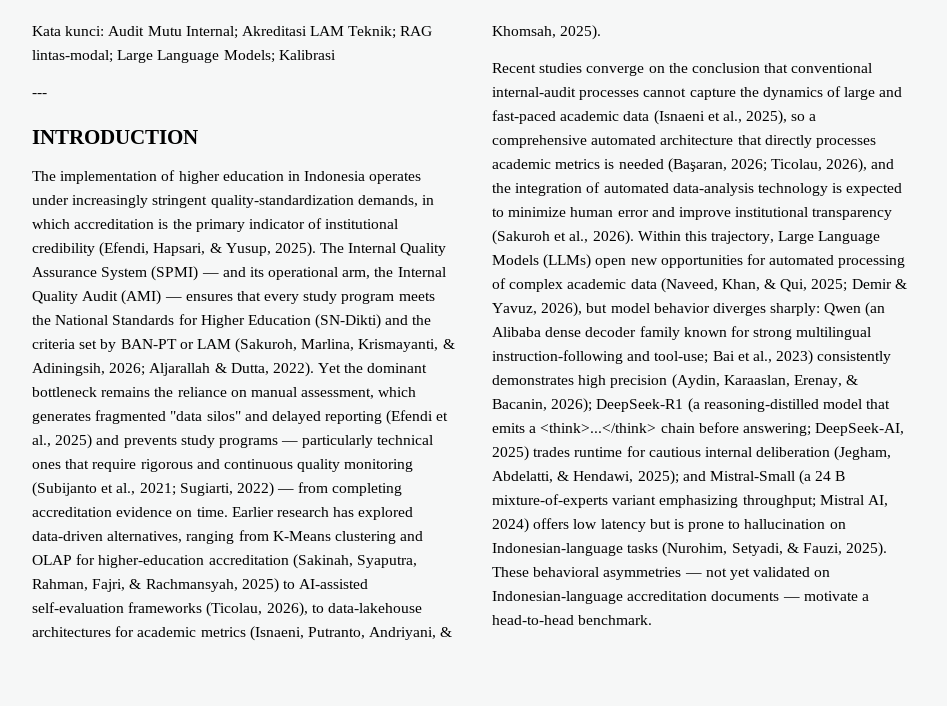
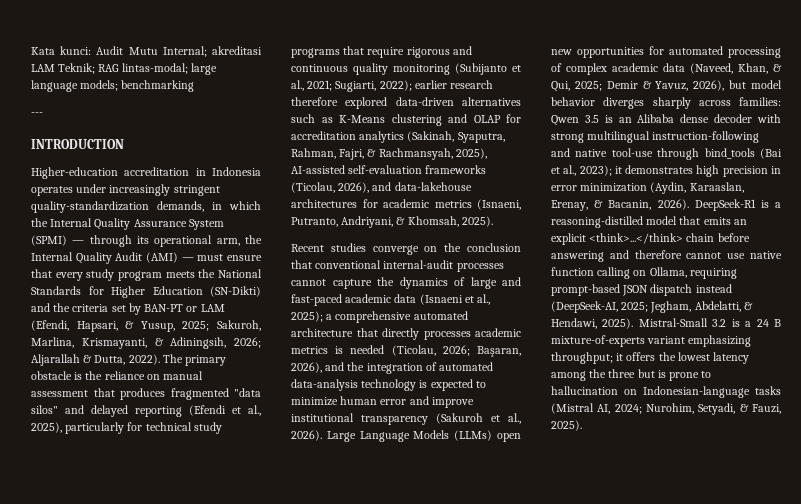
[241,26,307,36] Akreditasi -> [211,46,262,55] akreditasi
[117,50,336,63] [32,93,47,97] [32,130,198,144] [32,170,284,184] Large Language Models; Kalibrasi // --- // INTRODUCTION // The implementation of higher education -> [190,63,217,75] [31,80,195,92] [31,112,43,116] [31,139,124,149] [31,167,190,179] large language models; benchmarking // --- // INTRODUCTION // Higher-education accreditation
[74,218,399,232] [32,242,345,257] accreditation is the primary indicator of institutional credibility (Efendi, Hapsari, & Yusup, 2025). The -> [31,218,48,227] the
[222,267,246,277] and -> [89,235,132,247] through
[185,294,233,301] ensures -> [197,254,262,261] must ensure
[235,338,298,353] (Sakuroh, -> [31,320,261,332] (Efendi, Hapsari, & Yusup, 2025; Sakuroh,
[318,363,428,373] [32,387,151,397] Yet the dominant bottleneck remains -> [162,354,227,366] [31,371,83,380] The primary obstacle is
[301,387,417,399] [32,412,91,424] assessment, which generates -> [31,388,165,400] assessment that produces
[55,434,434,449] [32,462,61,469] 2025) and prevents study programs — particularly technical ones -> [31,422,222,434] [291,48,340,58] 2025), particularly for technical study programs
[236,482,403,497] [32,507,414,520] [32,530,269,544] 2022) — from completing accreditation evidence on time. Earlier research has explored data-driven alternatives, ranging from -> [379,80,494,91] [291,97,521,109] [291,114,333,123] 2022); earlier research therefore explored data-driven alternatives such as
[98,555,289,568] higher-education accreditation -> [291,131,405,143] accreditation analytics
[241,578,295,593] 2025) to -> [455,148,487,159] 2025),
[311,604,324,613] to -> [372,182,392,191] and
[746,110,806,125] 2025), so -> [291,311,323,322] 2025);
[667,158,823,173] (Başaran, 2026; Ticolau, -> [391,345,521,357] (Ticolau, 2026; Başaran,
[637,231,775,244] Within this trajectory, -> (322, 435) none
[770,302,886,317] [492,326,872,340] [492,350,892,365] [492,375,668,388] sharply: Qwen (an Alibaba dense decoder family known for strong multilingual instruction-following and tool-use; Bai et al., 2023) consistently demonstrates high precision -> [652,97,781,109] [551,114,781,126] [551,131,760,143] [551,148,782,160] [551,165,781,177] [551,183,648,192] sharply across families: Qwen 3.5 is an Alibaba dense decoder with strong multilingual instruction-following and native tool-use through bind_tools (Bai et al., 2023); it demonstrates high precision in error minimization
[551,398,700,413] 2026); DeepSeek-R1 (a -> [657,199,781,211] 2026). DeepSeek-R1 is a
[529,426,537,433] a -> [733,219,747,225] [551,233,586,245] an explicit
[742,423,905,436] [492,446,892,461] [492,470,812,485] answering; DeepSeek-AI, 2025) trades runtime for cautious internal deliberation (Jegham, Abdelatti, & Hendawi, 2025); and Mistral-Small (a -> [551,250,782,262] [551,267,737,279] [551,284,732,296] [551,301,753,313] [551,318,752,329] answering and therefore cannot use native function calling on Ollama, requiring prompt-based JSON dispatch instead (DeepSeek-AI, 2025; Jegham, Abdelatti, & Hendawi, 2025). Mistral-Small 3.2 is a
[819,495,888,507] [492,518,646,533] Mistral AI, 2024) offers low latency -> [616,352,750,364] [551,369,636,381] it offers the lowest latency among the three
[662,542,888,557] [492,567,831,580] [492,591,869,604] [492,615,653,625] (Nurohim, Setyadi, & Fauzi, 2025). These behavioral asymmetries — not yet validated on Indonesian-language accreditation documents — motivate a head-to-head benchmark. -> [551,403,781,415] [551,420,582,431] (Mistral AI, 2024; Nurohim, Setyadi, & Fauzi, 2025).

